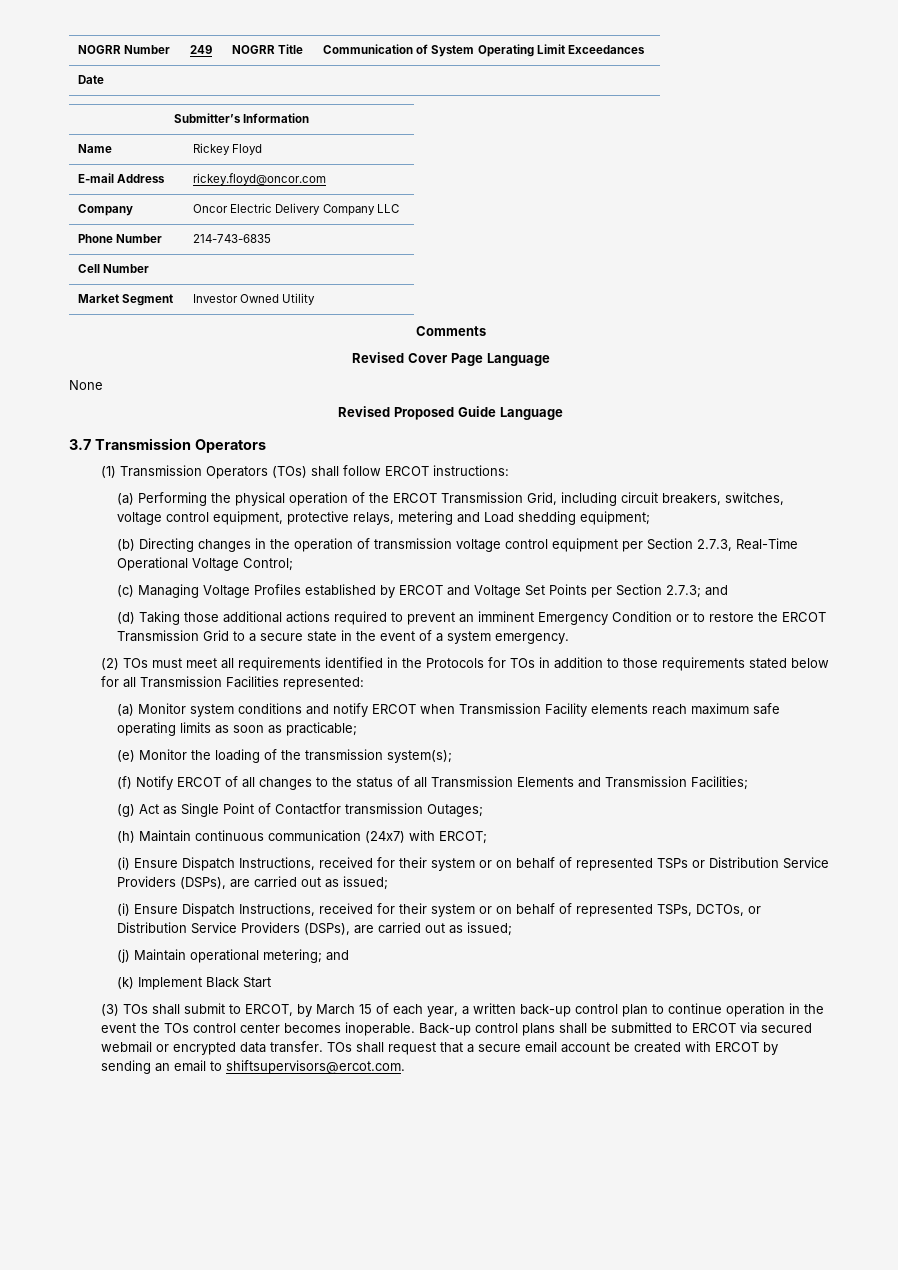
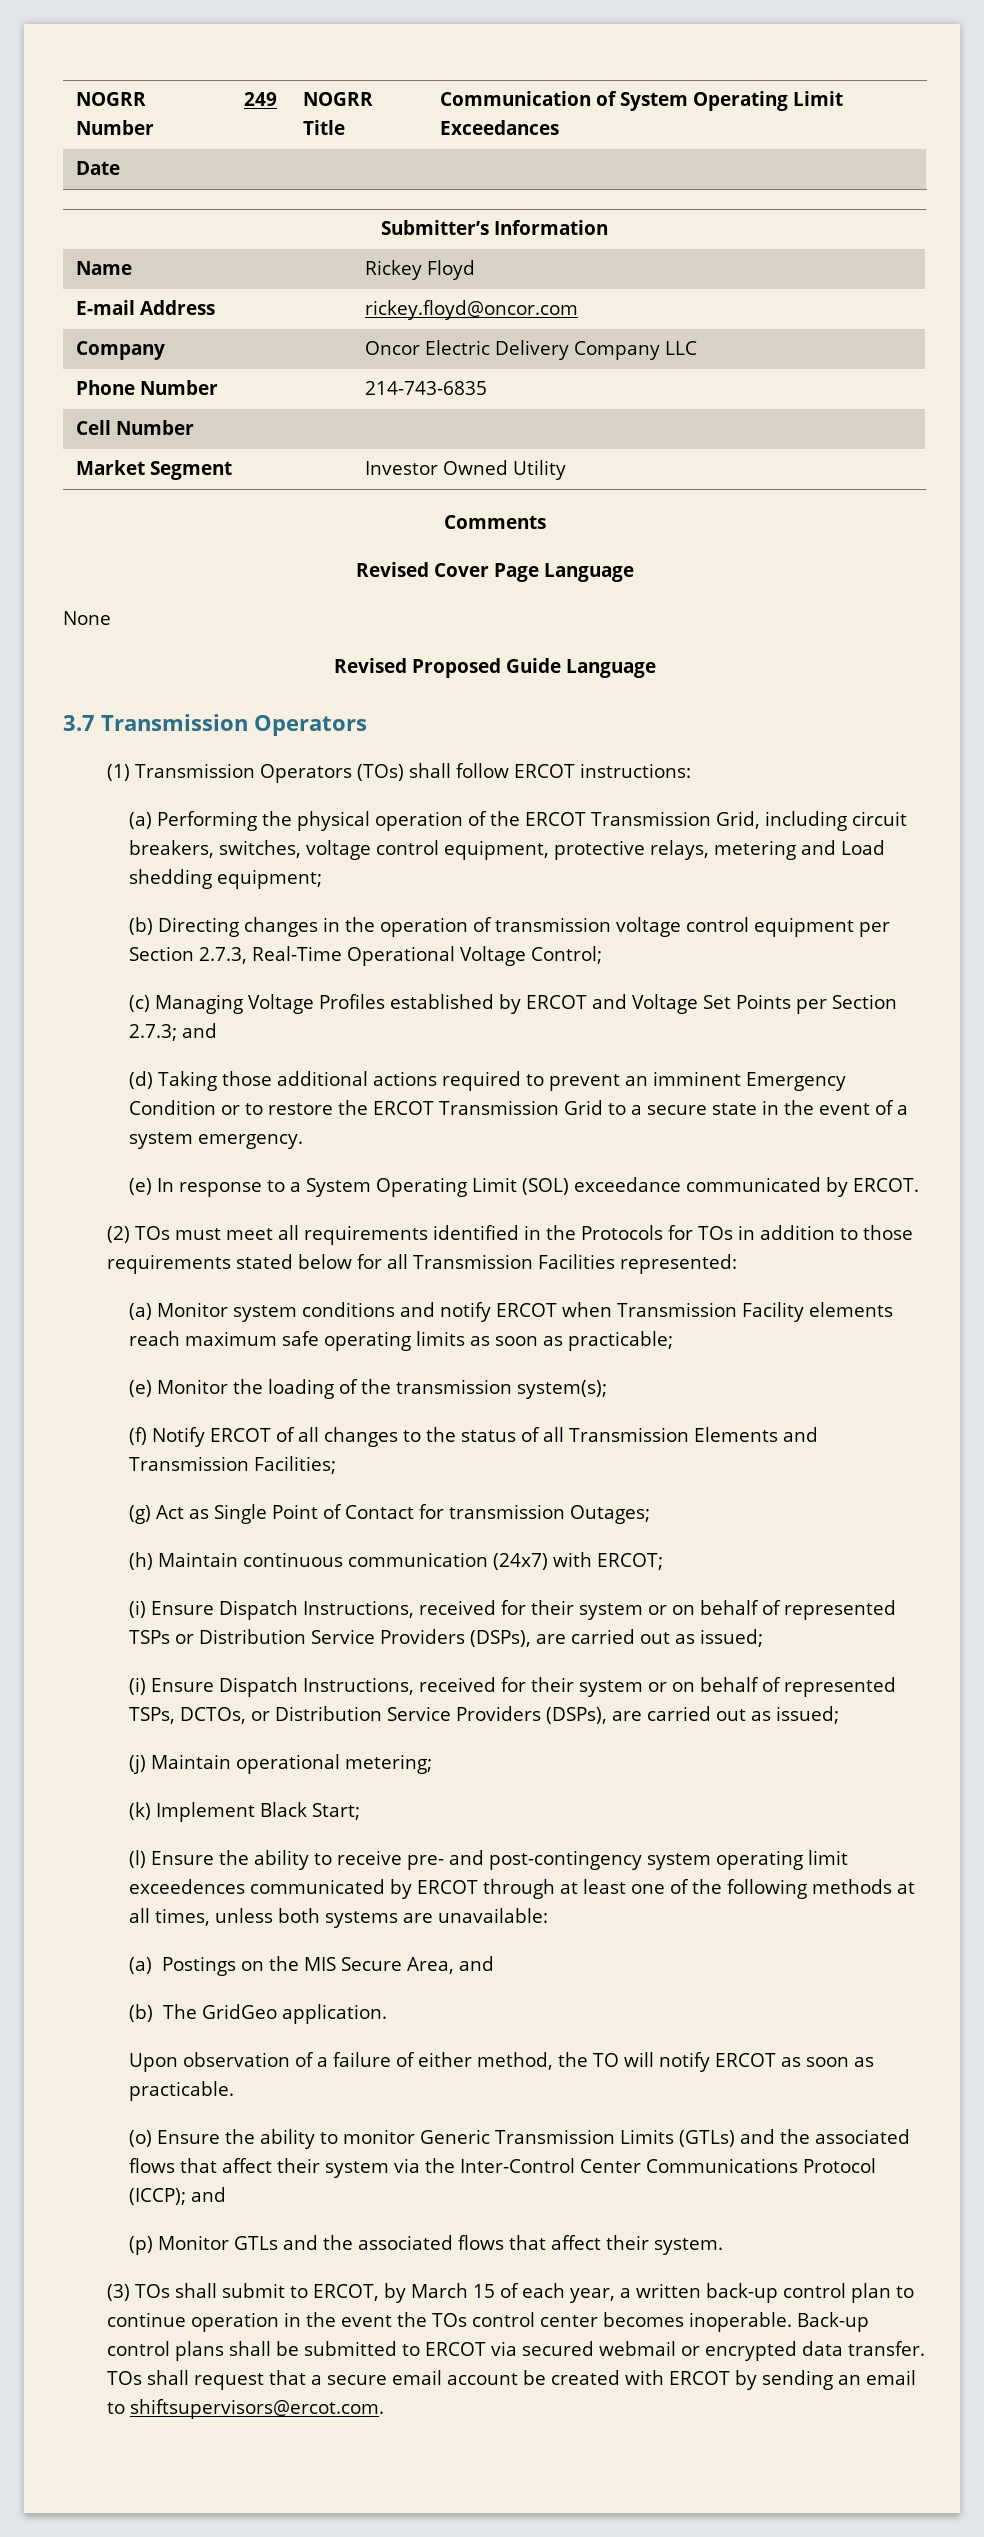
(570, 638) none -> [129,1177,920,1197] // (e) In response to a System Operating Limit (SOL) exceedance communicated by ERCOT.
[275,803,342,815] Contactfor -> [345,1504,445,1519] Contact for
[326,950,350,961] and -> (433, 1764) none
[243,977,272,988] Start -> [312,1803,361,1820] [129,1850,849,1870] [129,1879,916,1899] [129,1908,549,1928] [129,1956,494,1976] [129,2004,387,2024] [129,2052,875,2072] [129,2081,235,2101] [129,2129,911,2149] [129,2158,877,2178] [129,2187,227,2205] [129,2235,724,2255] Start; // (l) Ensure the ability to receive pre- and post-contingency system operating limit exceedences communicated by ERCOT through at least one of the following methods at all times, unless both systems are unavailable: // (a) Postings on the MIS Secure Area, and // (b) The GridGeo application. // Upon observation of a failure of either method, the TO will notify ERCOT as soon as practicable. // (o) Ensure the ability to monitor Generic Transmission Limits (GTLs) and the associated flows that affect their system via the Inter-Control Center Communications Protocol (ICCP); and // (p) Monitor GTLs and the associated flows that affect their system.

